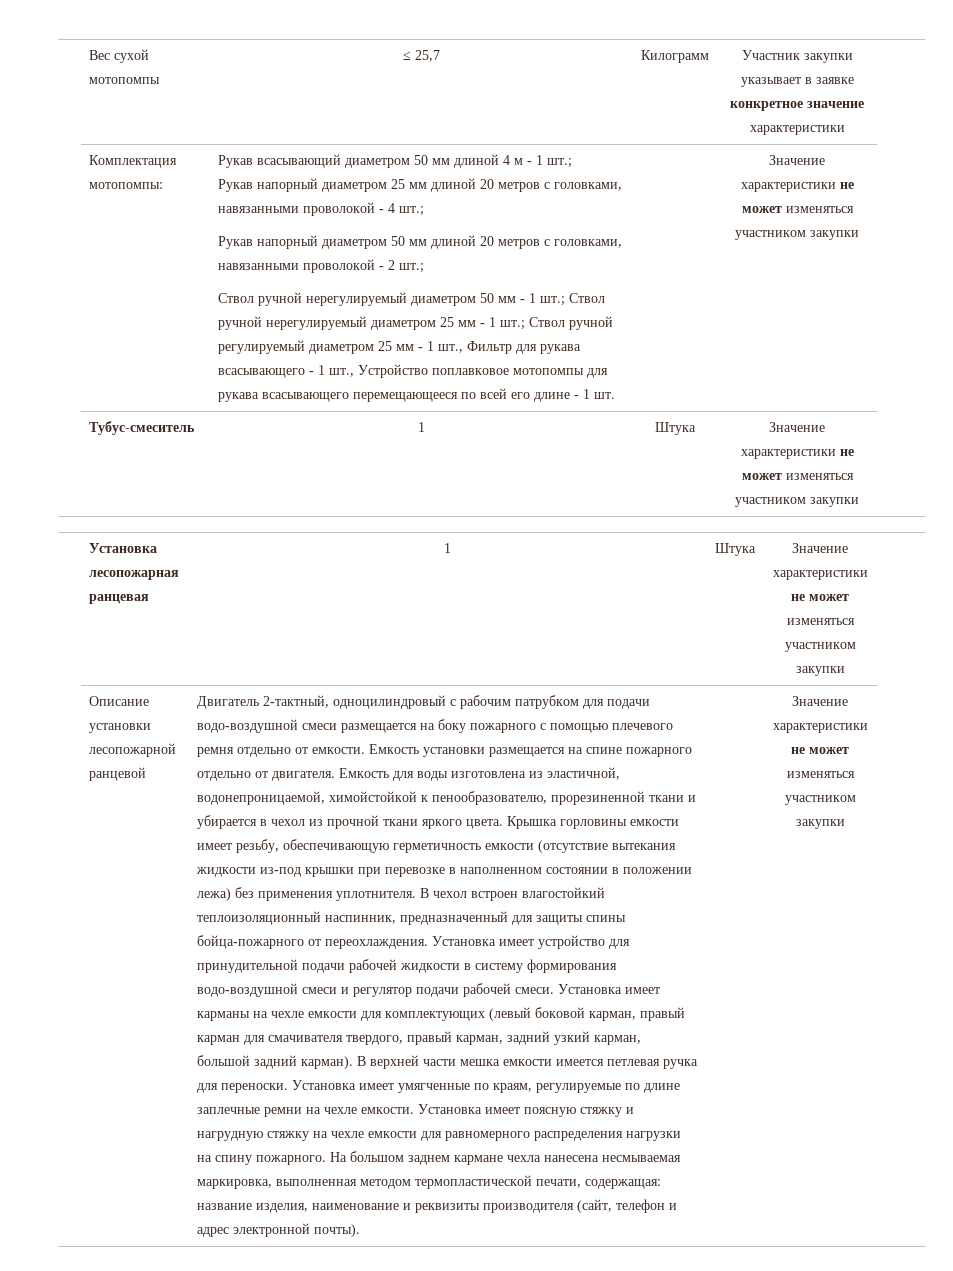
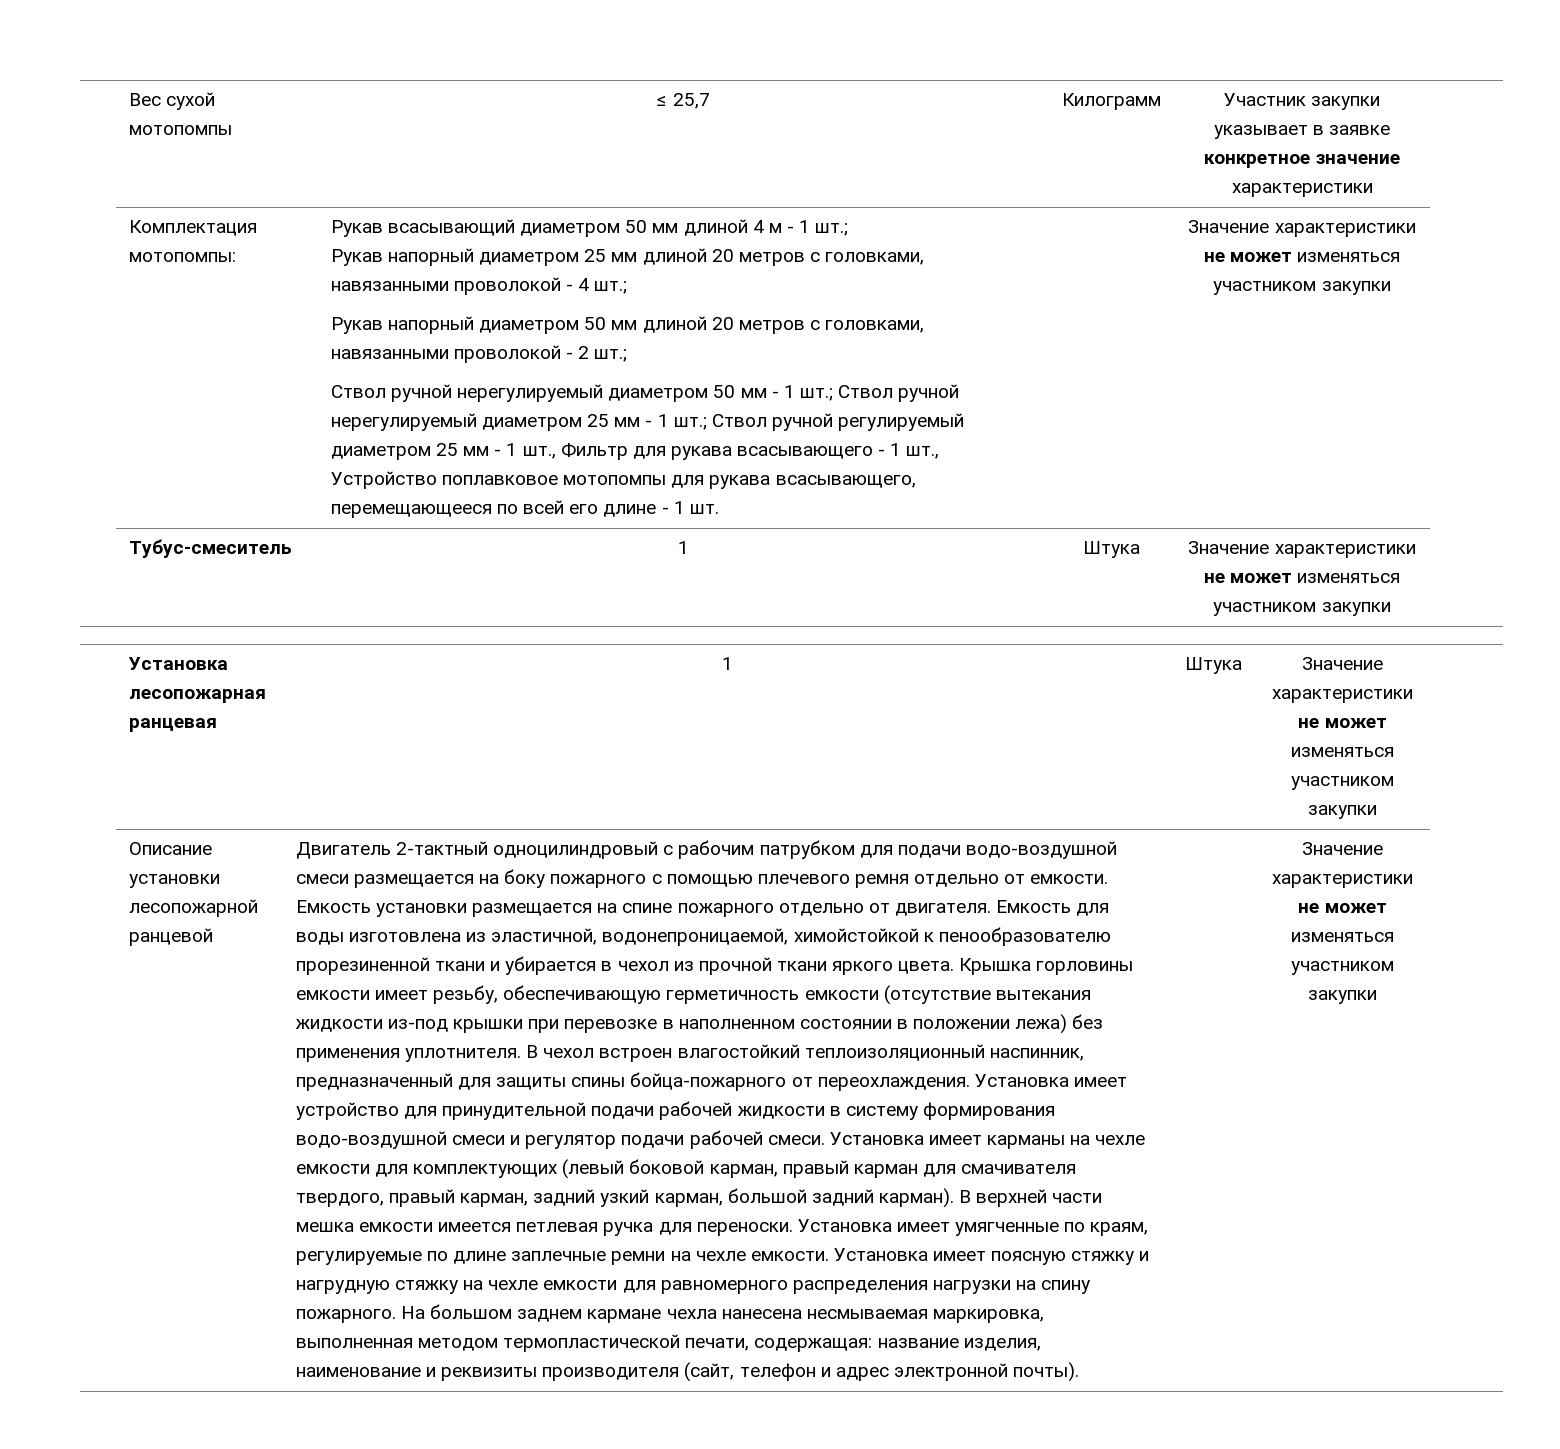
[262,392,350,402] всасывающего -> [775,475,916,488] всасывающего,
[263,695,330,708] 2-тактный, -> [396,841,489,855] 2-тактный
[432,791,548,805] пенообразователю, -> [938,927,1111,946] пенообразователю

